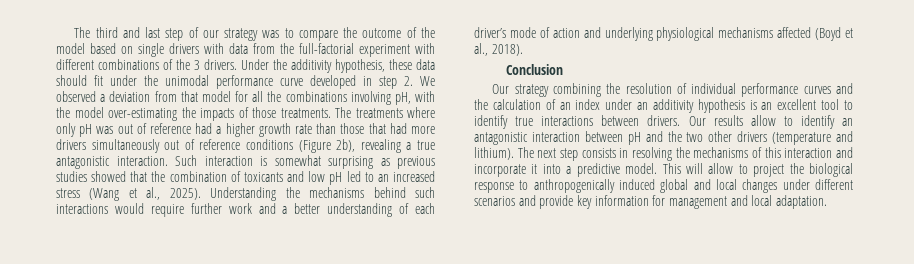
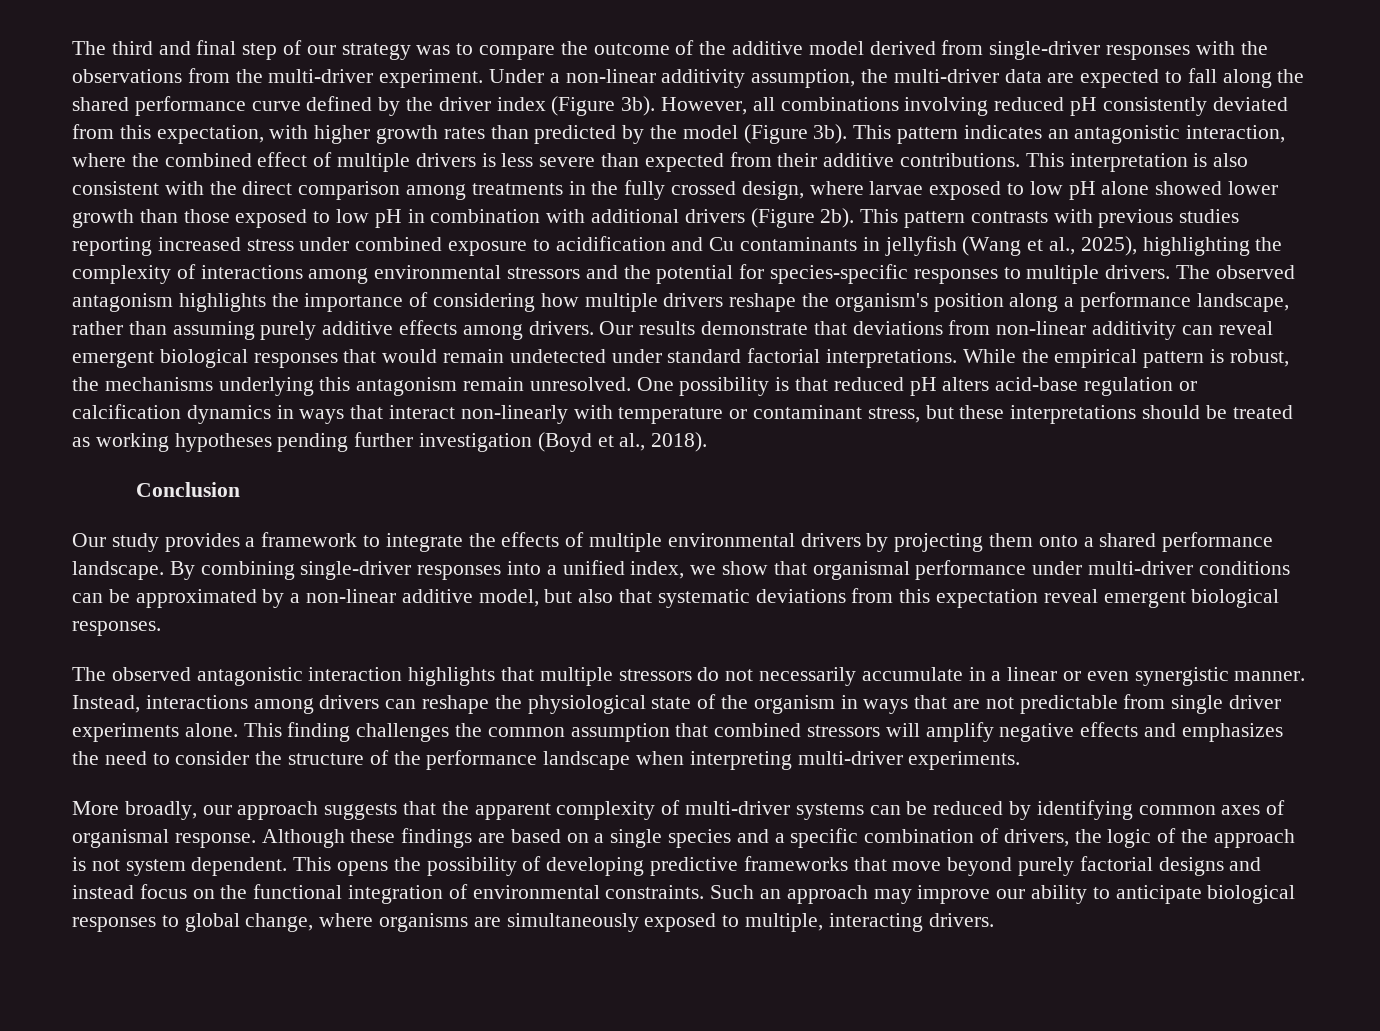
[145,27,161,38] last -> [196,40,237,55] final
[56,43,435,57] [56,59,435,73] [56,75,435,89] [56,91,436,105] [56,107,435,121] [56,123,435,137] [56,139,436,153] [56,155,435,169] [56,171,435,185] [56,187,436,201] [56,203,435,217] [474,27,812,41] model based on single drivers with data from the full-factorial experiment with different combinations of the 3 drivers. Under the additivity hypothesis, these data should fit under the unimodal performance curve developed in step 2. We observed a deviation from that model for all the combinations involving pH, with the model over-estimating the impacts of those treatments. The treatments where only pH was out of reference had a higher growth rate than those that had more drivers simultaneously out of reference conditions (Figure 2b), revealing a true antagonistic interaction. Such interaction is somewhat surprising as previous studies showed that the combination of toxicants and low pH led to an increased stress (Wang et al., 2025). Understanding the mechanisms behind such interactions would require further work and a better understanding of each driver’s mode of action and underlying physiological mechanisms affected -> [732,40,1268,60] [72,68,1305,88] [72,96,1288,116] [72,124,1286,144] [72,152,1249,172] [72,180,1279,200] [72,208,1240,228] [72,236,1283,256] [72,264,1295,284] [72,292,1289,312] [72,320,1273,340] [72,348,1289,368] [72,377,1197,396] [72,404,1293,424] [72,432,533,452] additive model derived from single-driver responses with the observations from the multi-driver experiment. Under a non-linear additivity assumption, the multi-driver data are expected to fall along the shared performance curve defined by the driver index (Figure 3b). However, all combinations involving reduced pH consistently deviated from this expectation, with higher growth rates than predicted by the model (Figure 3b). This pattern indicates an antagonistic interaction, where the combined effect of multiple drivers is less severe than expected from their additive contributions. This interpretation is also consistent with the direct comparison among treatments in the fully crossed design, where larvae exposed to low pH alone showed lower growth than those exposed to low pH in combination with additional drivers (Figure 2b). This pattern contrasts with previous studies reporting increased stress under combined exposure to acidification and Cu contaminants in jellyfish (Wang et al., 2025), highlighting the complexity of interactions among environmental stressors and the potential for species-specific responses to multiple drivers. The observed antagonism highlights the importance of considering how multiple drivers reshape the organism's position along a performance landscape, rather than assuming purely additive effects among drivers. Our results demonstrate that deviations from non-linear additivity can reveal emergent biological responses that would remain undetected under standard factorial interpretations. While the empirical pattern is robust, the mechanisms underlying this antagonism remain unresolved. One possibility is that reduced pH alters acid-base regulation or calcification dynamics in ways that interact non-linearly with temperature or contaminant stress, but these interpretations should be treated as working hypotheses pending further investigation
[514,83,853,97] [474,99,854,113] [474,115,854,129] [474,131,853,145] [474,147,853,161] [474,163,853,177] [474,179,853,193] [474,195,827,209] strategy combining the resolution of individual performance curves and the calculation of an index under an additivity hypothesis is an excellent tool to identify true interactions between drivers. Our results allow to identify an antagonistic interaction between pH and the two other drivers (temperature and lithium). The next step consists in resolving the mechanisms of this interaction and incorporate it into a predictive model. This will allow to project the biological response to anthropogenically induced global and local changes under different scenarios and provide key information for management and local adaptation. -> [111,532,1274,552] [72,560,1290,580] [72,588,1280,608] [72,621,161,636] [72,667,1306,686] [72,694,1282,714] [72,722,1283,742] [72,750,1021,770] [72,800,1286,820] [72,828,1295,848] [72,856,1262,876] [72,884,1296,904] [72,913,994,932] study provides a framework to integrate the effects of multiple environmental drivers by projecting them onto a shared performance landscape. By combining single-driver responses into a unified index, we show that organismal performance under multi-driver conditions can be approximated by a non-linear additive model, but also that systematic deviations from this expectation reveal emergent biological responses. // The observed antagonistic interaction highlights that multiple stressors do not necessarily accumulate in a linear or even synergistic manner. Instead, interactions among drivers can reshape the physiological state of the organism in ways that are not predictable from single driver experiments alone. This finding challenges the common assumption that combined stressors will amplify negative effects and emphasizes the need to consider the structure of the performance landscape when interpreting multi-driver experiments. // More broadly, our approach suggests that the apparent complexity of multi-driver systems can be reduced by identifying common axes of organismal response. Although these findings are based on a single species and a specific combination of drivers, the logic of the approach is not system dependent. This opens the possibility of developing predictive frameworks that move beyond purely factorial designs and instead focus on the functional integration of environmental constraints. Such an approach may improve our ability to anticipate biological responses to global change, where organisms are simultaneously exposed to multiple, interacting drivers.

